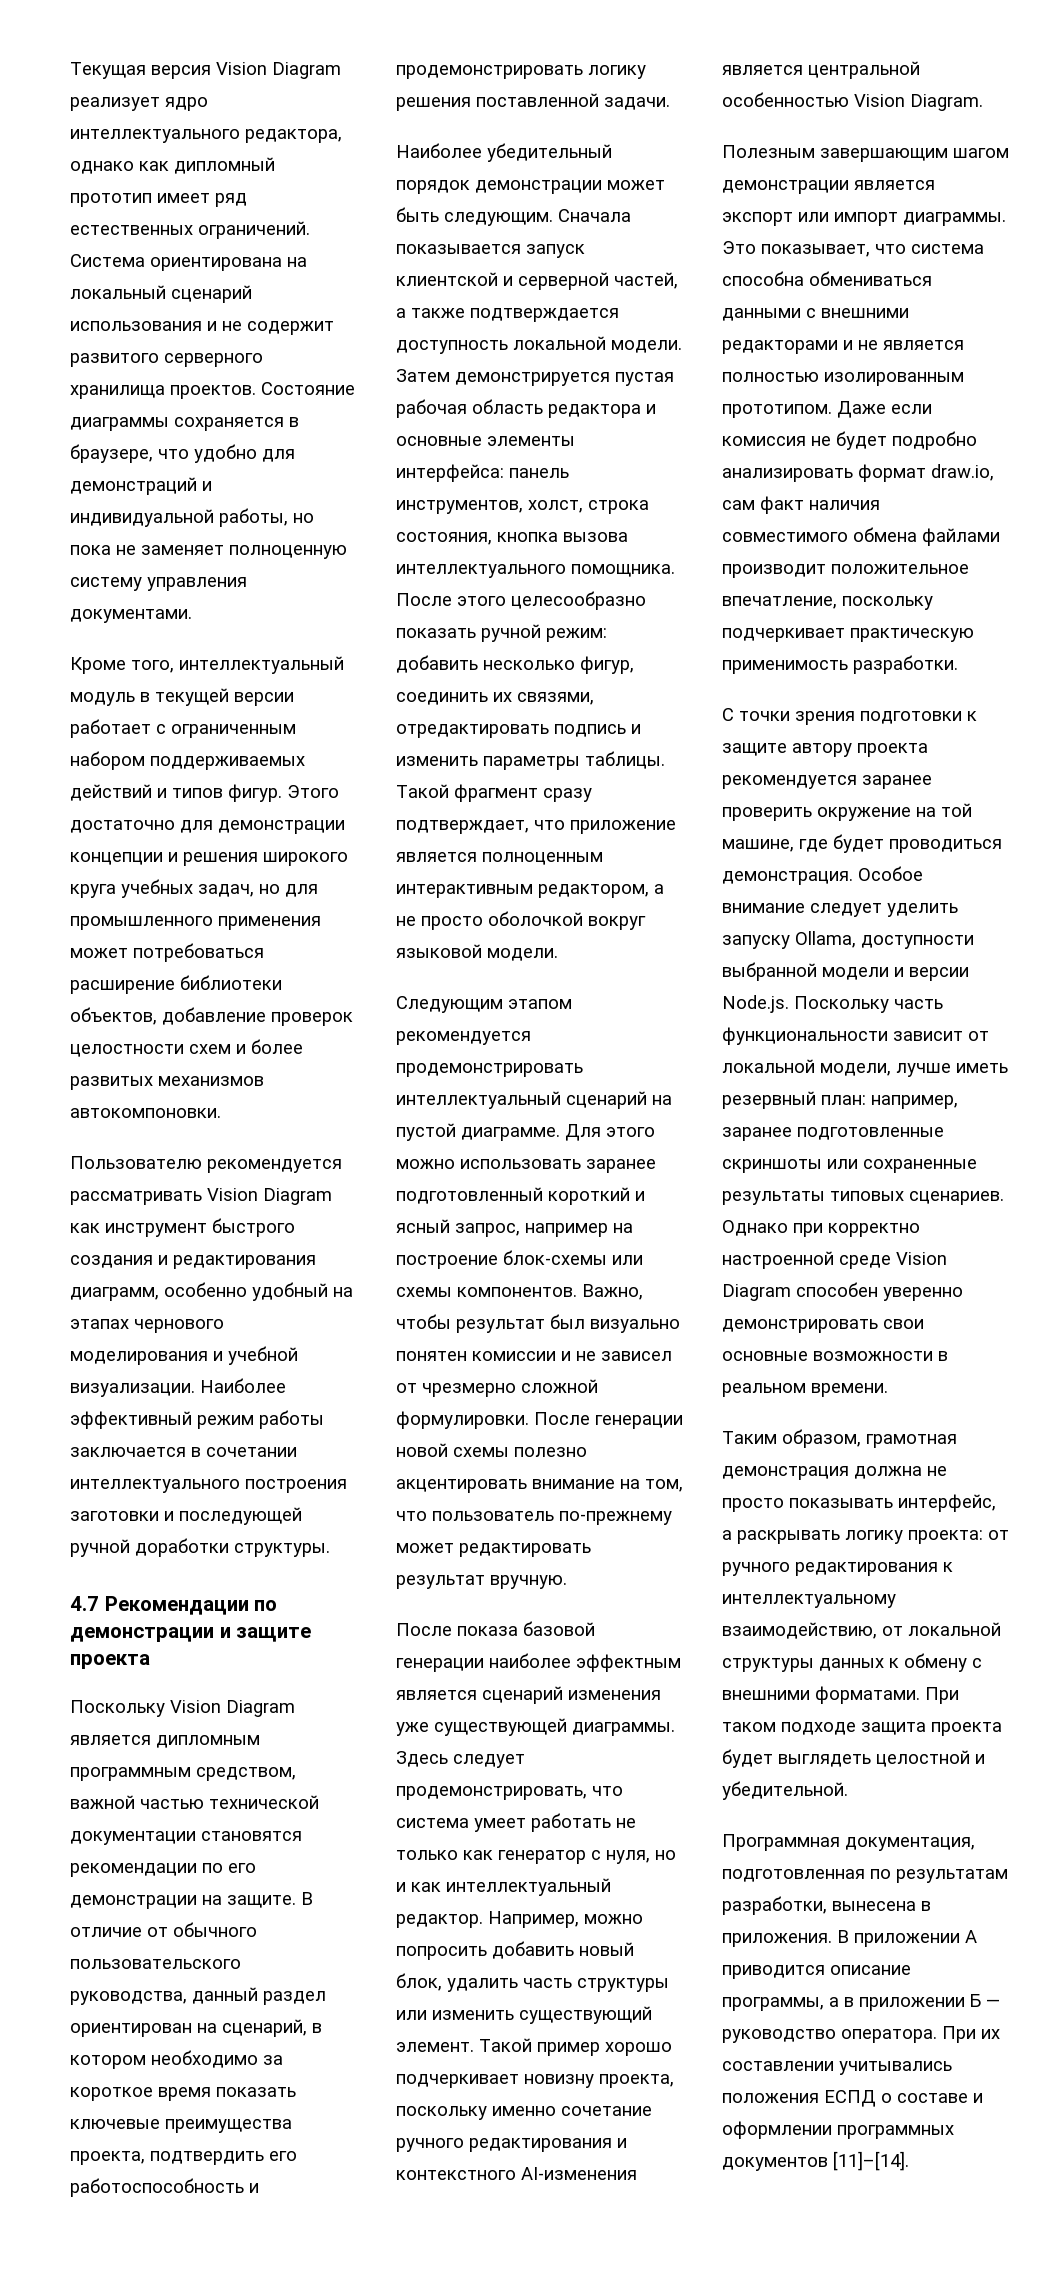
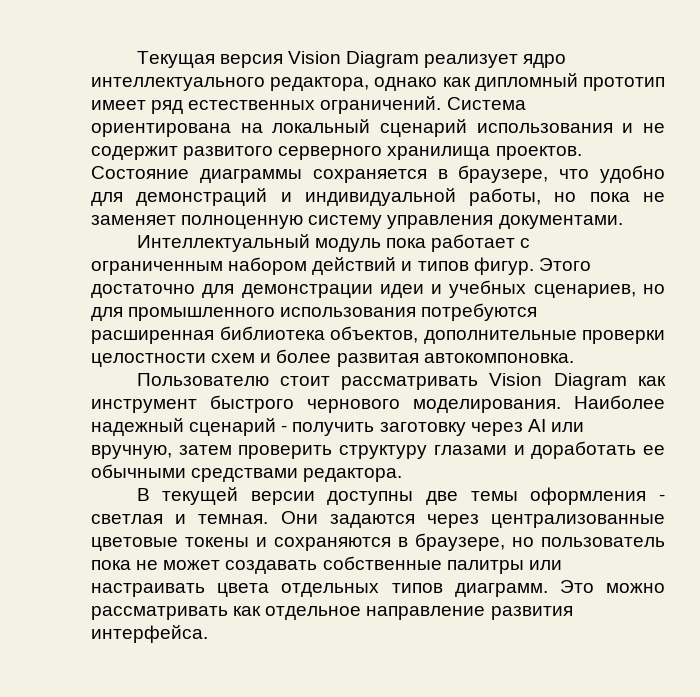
[70,656,344,674] [70,688,294,706] Кроме того, интеллектуальный модуль в текущей версии -> [136,234,426,252] Интеллектуальный модуль пока
[150,756,305,770] поддерживаемых -> (308, 266) none
[70,852,348,866] [70,879,318,898] [70,916,321,930] [70,943,264,962] [70,975,282,994] [70,1007,353,1026] концепции и решения широкого круга учебных задач, но для промышленного применения может потребоваться расширение библиотеки объектов, добавление проверок -> [379,280,665,298] [91,303,538,321] [91,326,665,344] идеи и учебных сценариев, но для промышленного использования потребуются расширенная библиотека объектов, дополнительные проверки
[70,1076,264,1090] [70,1108,221,1118] развитых механизмов автокомпоновки. -> [336,353,574,367] развитая автокомпоновка.
[207,1159,342,1173] рекомендуется -> [279,376,330,386] стоит
[70,1255,316,1269] [70,1282,353,1301] [70,1319,224,1333] [70,1346,298,1365] [70,1378,286,1397] [70,1410,324,1429] [70,1447,297,1457] [70,1479,347,1493] [70,1507,302,1525] [70,1538,330,1557] [70,1596,278,1615] [70,1627,312,1642] [70,1654,150,1669] [70,1700,295,1717] [70,1735,260,1748] [70,1767,296,1781] [70,1795,319,1809] [70,1831,302,1845] [70,1863,256,1877] [70,1892,313,1909] [70,1922,257,1937] [70,1959,241,1969] [70,1987,326,2005] [70,2019,322,2037] [70,2050,283,2069] [70,2087,296,2101] [70,2119,292,2133] [70,2151,297,2165] [70,2178,259,2197] [396,65,646,79] [396,93,670,111] [396,143,612,162] [396,180,665,194] [396,207,631,226] [396,244,585,258] [396,272,678,290] [396,308,619,322] [396,336,682,354] [396,369,674,386] [396,399,656,418] [396,436,575,446] [396,464,569,482] [396,500,649,514] [396,532,628,545] [396,564,675,578] [396,591,646,610] [396,624,607,642] [396,655,634,674] [396,692,594,705] [396,724,641,738] [396,751,665,770] [396,784,592,802] [396,820,676,834] [396,852,603,865] [396,884,664,898] [396,911,646,930] [396,944,558,961] [396,996,572,1013] [396,1031,531,1045] [396,1063,583,1077] [396,1091,672,1109] [396,1123,655,1141] [396,1159,656,1173] [396,1187,645,1205] [396,1219,633,1237] [396,1250,643,1269] [396,1284,643,1300] [396,1314,680,1333] [396,1351,672,1361] [396,1379,598,1397] [396,1411,683,1429] [396,1443,587,1457] [396,1479,683,1493] [396,1511,672,1525] [396,1543,591,1557] [396,1575,567,1589] [396,1621,595,1636] [396,1653,681,1672] [396,1686,661,1704] [396,1718,675,1736] [396,1751,525,1768] [396,1786,623,1800] [396,1813,636,1832] [396,1850,676,1864] [396,1878,611,1896] [396,1911,643,1928] [396,1941,634,1960] [396,1973,669,1992] [396,2006,652,2024] [396,2038,672,2056] [396,2074,674,2088] [396,2106,652,2120] [396,2138,627,2152] [396,2167,637,2180] [722,61,920,79] [722,92,983,111] [722,145,1009,162] [722,180,935,194] [722,212,1006,226] [722,241,984,257] [722,271,932,286] [722,308,909,321] [722,340,964,354] [722,372,964,386] [722,401,932,418] [722,431,977,450] [722,464,994,482] [722,496,880,514] [722,527,1000,546] [722,564,969,578] [722,596,933,610] [722,628,974,642] [722,655,958,674] [722,708,977,725] [722,743,928,757] [722,775,932,789] [722,803,972,821] [722,834,1002,853] [722,866,923,885] [722,903,958,917] [722,931,974,949] [722,962,969,981] [722,995,943,1013] [722,1027,989,1045] [722,1059,1008,1077] [722,1091,958,1109] [722,1127,944,1141] [722,1159,977,1173] [722,1191,1004,1205] [722,1220,920,1237] [722,1251,947,1269] [722,1282,963,1301] [722,1319,924,1333] [722,1351,948,1361] [722,1383,888,1397] [722,1429,957,1448] [722,1466,947,1480] [722,1494,996,1512] [722,1530,1009,1544] [722,1562,953,1576] [722,1594,896,1608] [722,1622,1001,1639] [722,1653,982,1672] [722,1686,959,1704] [722,1722,1002,1736] [722,1749,985,1768] [722,1781,848,1800] [722,1834,975,1851] [722,1869,1008,1883] [722,1896,931,1915] [722,1930,977,1947] [722,1965,911,1979] [722,1994,1000,2011] [722,2026,1000,2043] [722,2061,952,2075] [722,2090,983,2107] [722,2121,954,2139] [722,2151,909,2171] создания и редактирования диаграмм, особенно удобный на этапах чернового моделирования и учебной визуализации. Наиболее эффективный режим работы заключается в сочетании интеллектуального построения заготовки и последующей ручной доработки структуры. // 4.7 Рекомендации по демонстрации и защите проекта // Поскольку Vision Diagram является дипломным программным средством, важной частью технической документации становятся рекомендации по его демонстрации на защите. В отличие от обычного пользовательского руководства, данный раздел ориентирован на сценарий, в котором необходимо за короткое время показать ключевые преимущества проекта, подтвердить его работоспособность и продемонстрировать логику решения поставленной задачи. // Наиболее убедительный порядок демонстрации может быть следующим. Сначала показывается запуск клиентской и серверной частей, а также подтверждается доступность локальной модели. Затем демонстрируется пустая рабочая область редактора и основные элементы интерфейса: панель инструментов, холст, строка состояния, кнопка вызова интеллектуального помощника. После этого целесообразно показать ручной режим: добавить несколько фигур, соединить их связями, отредактировать подпись и изменить параметры таблицы. Такой фрагмент сразу подтверждает, что приложение является полноценным интерактивным редактором, а не просто оболочкой вокруг языковой модели. // Следующим этапом рекомендуется продемонстрировать интеллектуальный сценарий на пустой диаграмме. Для этого можно использовать заранее подготовленный короткий и ясный запрос, например на построение блок-схемы или схемы компонентов. Важно, чтобы результат был визуально понятен комиссии и не зависел от чрезмерно сложной формулировки. После генерации новой схемы полезно акцентировать внимание на том, что пользователь по-прежнему может редактировать результат вручную. // После показа базовой генерации наиболее эффектным является сценарий изменения уже существующей диаграммы. Здесь следует продемонстрировать, что система умеет работать не только как генератор с нуля, но и как интеллектуальный редактор. Например, можно попросить добавить новый блок, удалить часть структуры или изменить существующий элемент. Такой пример хорошо подчеркивает новизну проекта, поскольку именно сочетание ручного редактирования и контекстного AI-изменения является центральной особенностью Vision Diagram. // Полезным завершающим шагом демонстрации является экспорт или импорт диаграммы. Это показывает, что система способна обмениваться данными с внешними редакторами и не является полностью изолированным прототипом. Даже если комиссия не будет подробно анализировать формат draw.io, сам факт наличия совместимого обмена файлами производит положительное впечатление, поскольку подчеркивает практическую применимость разработки. // С точки зрения подготовки к защите автору проекта рекомендуется заранее проверить окружение на той машине, где будет проводиться демонстрация. Особое внимание следует уделить запуску Ollama, доступности выбранной модели и версии Node.js. Поскольку часть функциональности зависит от локальной модели, лучше иметь резервный план: например, заранее подготовленные скриншоты или сохраненные результаты типовых сценариев. Однако при корректно настроенной среде Vision Diagram способен уверенно демонстрировать свои основные возможности в реальном времени. // Таким образом, грамотная демонстрация должна не просто показывать интерфейс, а раскрывать логику проекта: от ручного редактирования к интеллектуальному взаимодействию, от локальной структуры данных к обмену с внешними форматами. При таком подходе защита проекта будет выглядеть целостной и убедительной. // Программная документация, подготовленная по результатам разработки, вынесена в приложения. В приложении А приводится описание программы, а в приложении Б — руководство оператора. При их составлении учитывались положения ЕСПД о составе и оформлении программных документов [11]–[14]. -> [307,395,665,413] [91,418,584,436] [91,441,665,459] [91,464,403,482] [136,487,666,505] [91,511,665,528] [91,533,665,551] [91,556,562,574] [91,580,666,597] [91,606,573,620] [91,625,208,643] чернового моделирования. Наиболее надежный сценарий - получить заготовку через AI или вручную, затем проверить структуру глазами и доработать ее обычными средствами редактора. // В текущей версии доступны две темы оформления - светлая и темная. Они задаются через централизованные цветовые токены и сохраняются в браузере, но пользователь пока не может создавать собственные палитры или настраивать цвета отдельных типов диаграмм. Это можно рассматривать как отдельное направление развития интерфейса.

